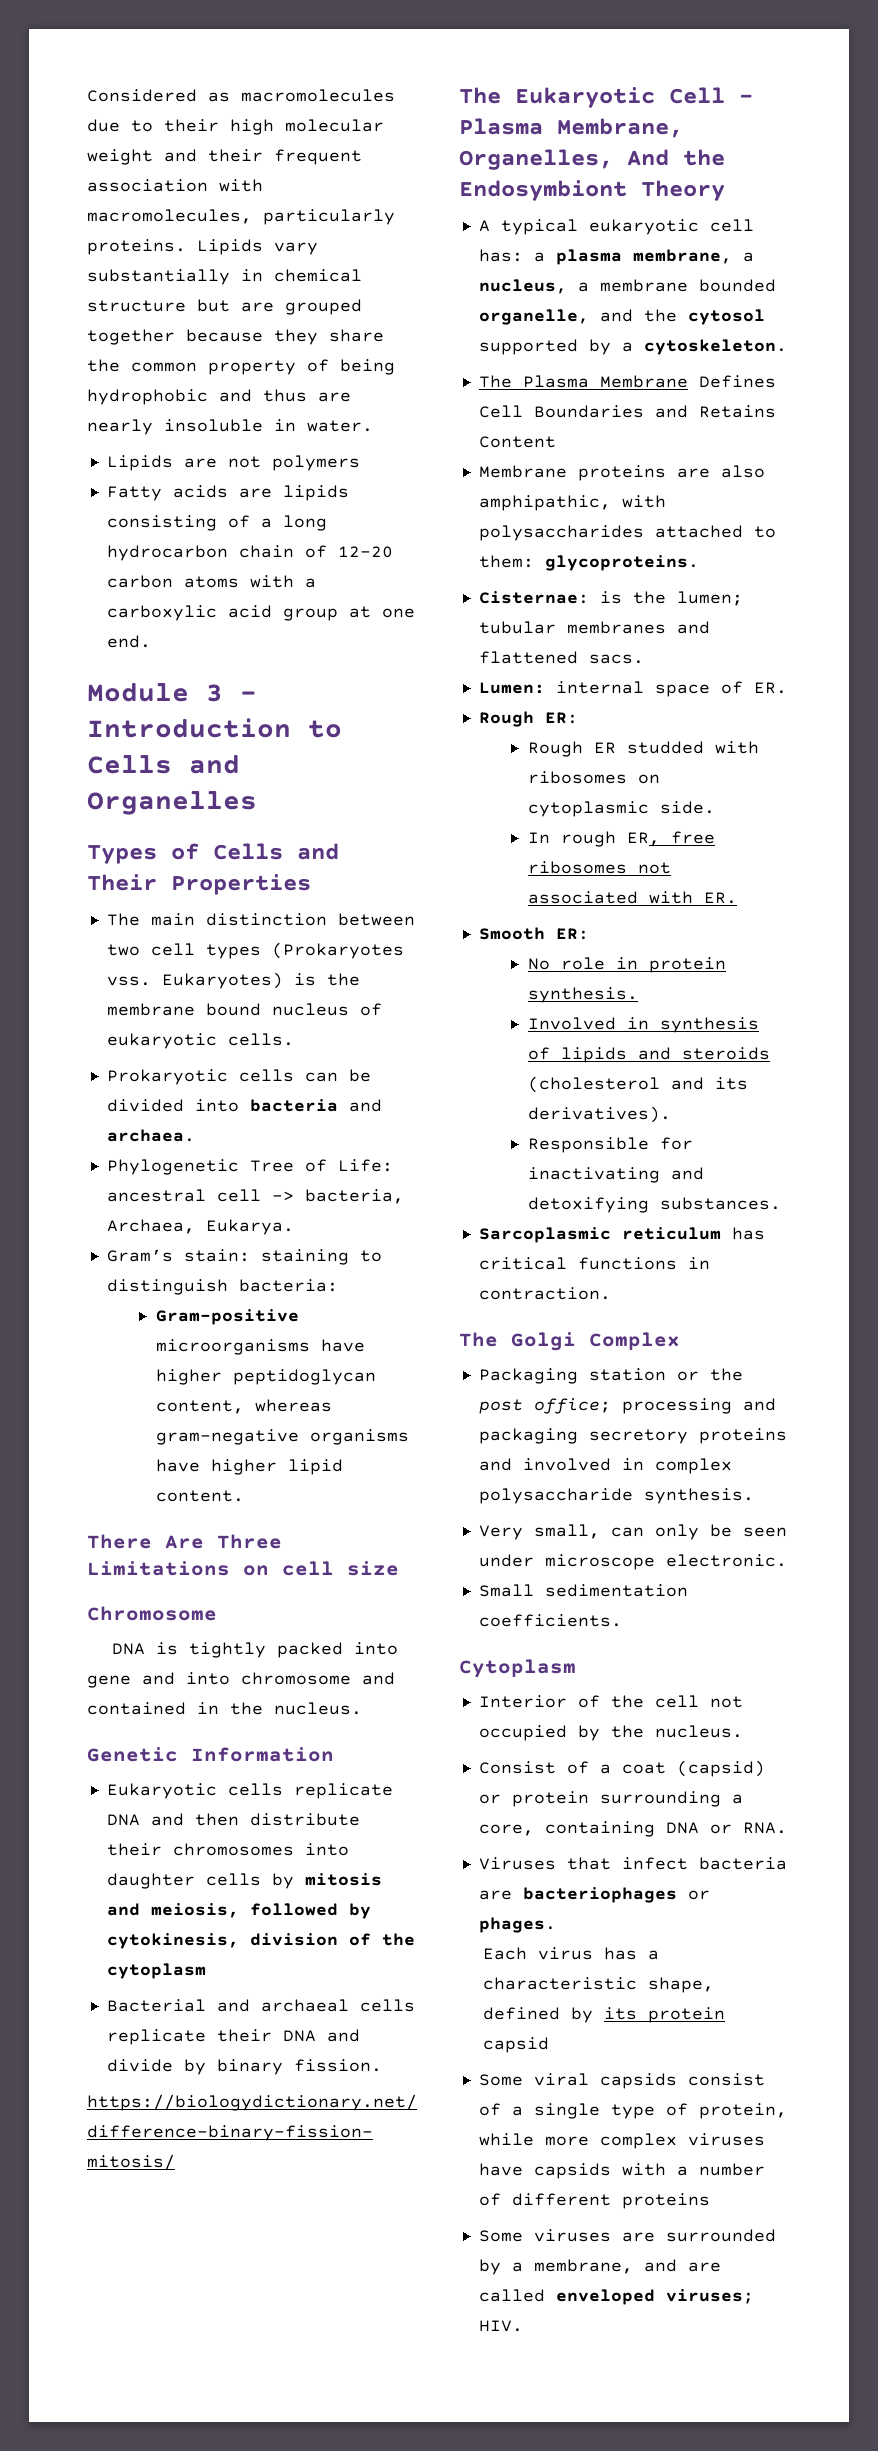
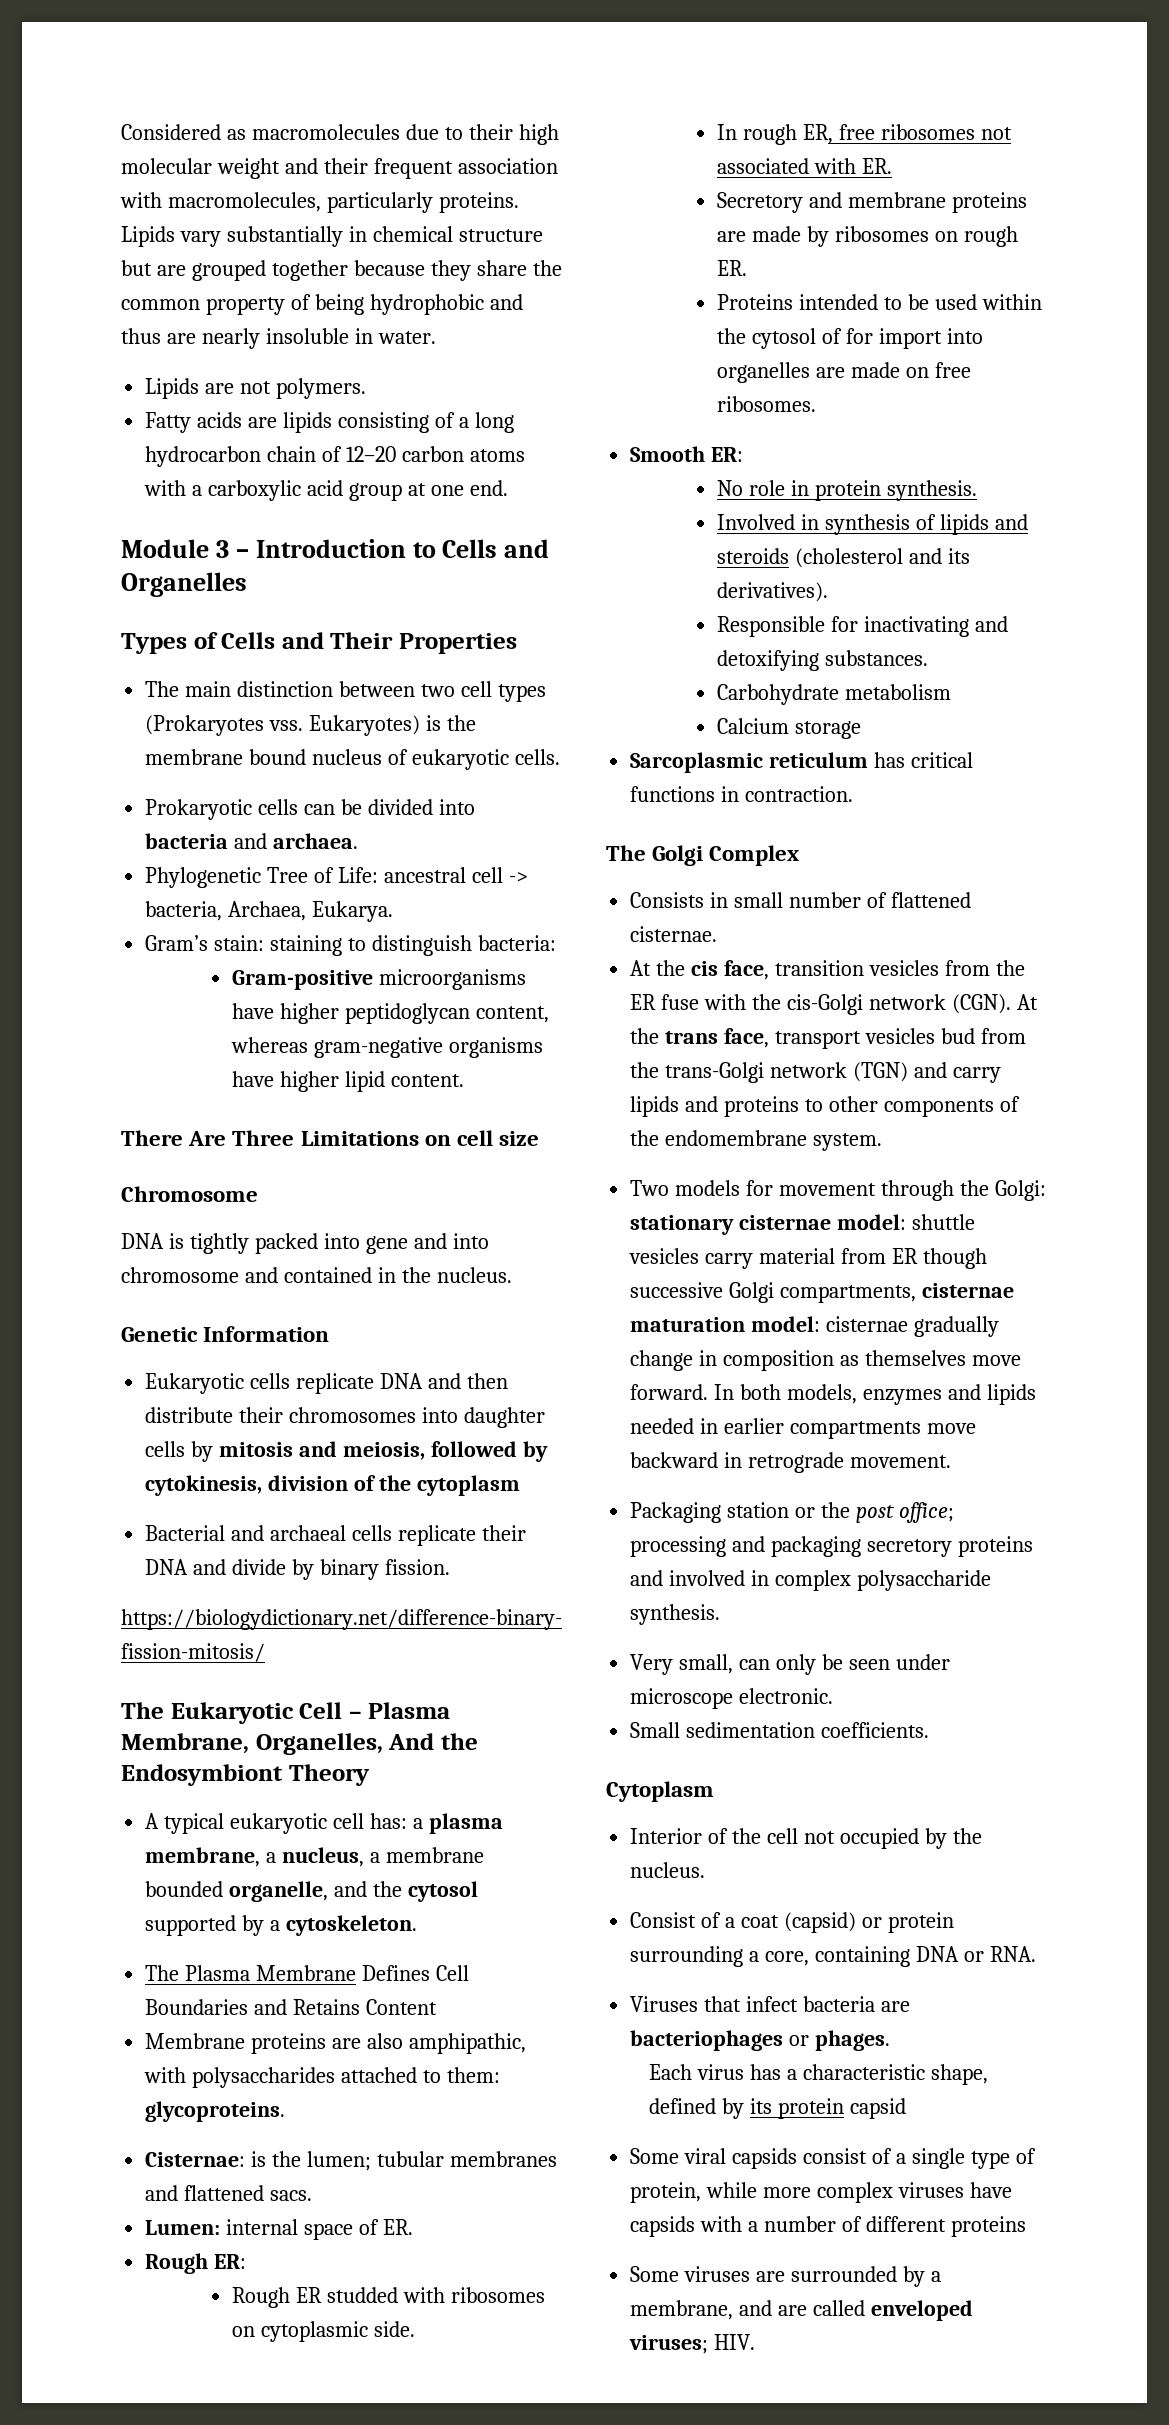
[271,455,360,471] polymers -> [276,378,367,399] polymers.
(737, 898) none -> [716,192,1027,213] [716,226,1018,247] [716,260,747,276] [716,294,1042,310] [716,328,983,349] [716,362,971,383] [716,396,816,412] // Secretory and membrane proteins are made by ribosomes on rough ER. // Proteins intended to be used within the cytosol of for import into organelles are made on free ribosomes.
(781, 1203) none -> [716,684,951,705] [716,718,861,739] // Carbohydrate metabolism // Calcium storage
(680, 1341) none -> [630,892,971,908] [630,926,718,942] [630,960,1025,980] [630,994,1038,1015] [630,1028,1026,1049] [630,1062,1001,1083] [630,1096,1020,1117] [630,1130,883,1151] [630,1180,1046,1201] [630,1214,976,1235] [629,1248,987,1269] [630,1282,1015,1303] [630,1316,1000,1337] [630,1350,1021,1371] [630,1384,1036,1405] [630,1418,976,1439] [630,1452,952,1473] // Consists in small number of flattened cisternae. // At the cis face, transition vesicles from the ER fuse with the cis-Golgi network (CGN). At the trans face, transport vesicles bud from the trans-Golgi network (TGN) and carry lipids and proteins to other components of the endomembrane system. // Two models for movement through the Golgi: stationary cisternae model: shuttle vesicles carry material from ER though successive Golgi compartments, cisternae maturation model: cisternae gradually change in composition as themselves move forward. In both models, enzymes and lipids needed in earlier compartments move backward in retrograde movement.

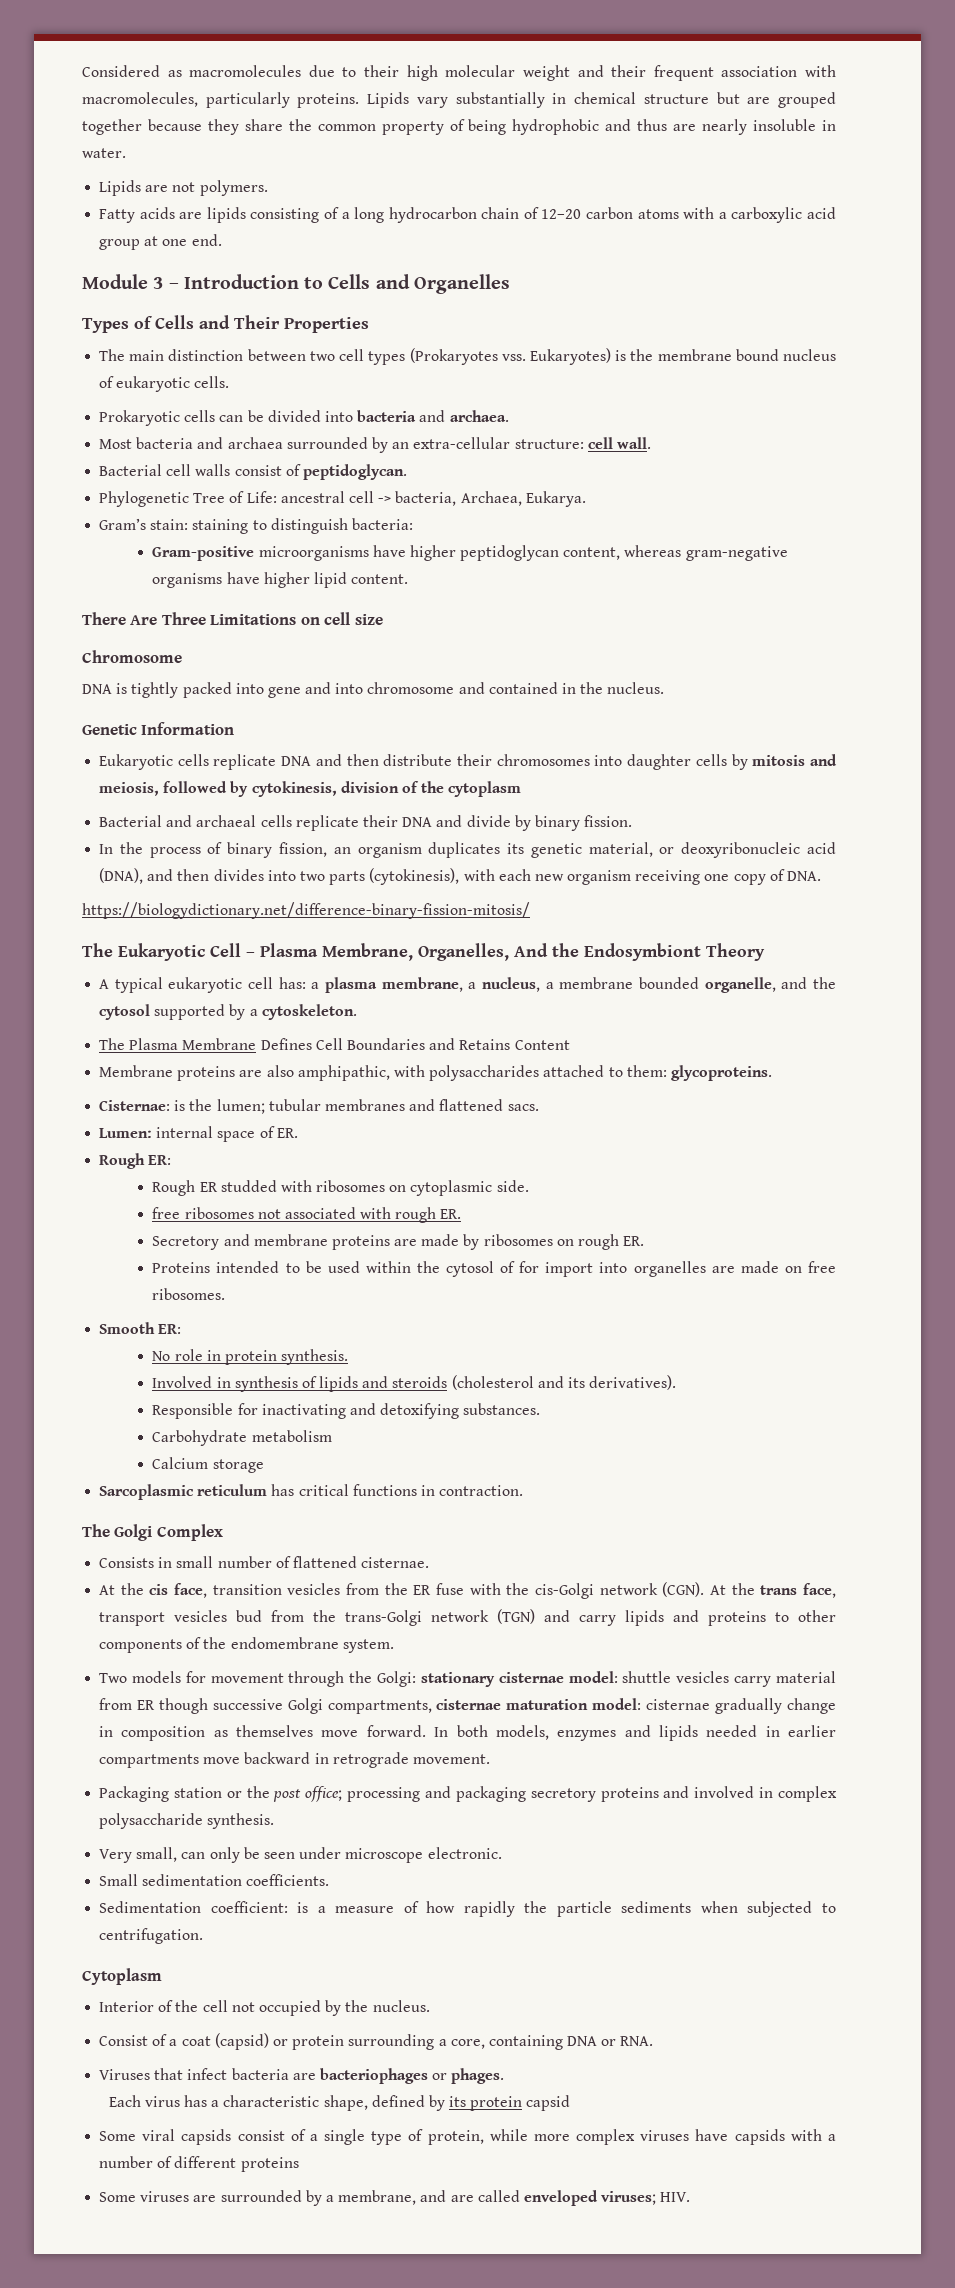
(359, 841) none -> [99,437,651,453] [99,464,407,480] // Most bacteria and archaea surrounded by an extra-cellular structure: cell wall. // Bacterial cell walls consist of peptidoglycan.
(450, 1567) none -> [99,842,836,858] [99,868,822,885] // In the process of binary fission, an organism duplicates its genetic material, or deoxyribonucleic acid (DNA), and then divides into two parts (cytokinesis), with each new organism receiving one copy of DNA.
[716,124,833,145] In rough ER, -> (529, 1186) none
(856, 166) none -> [395,1207,437,1223] rough
(930, 1730) none -> [99,1901,836,1917] [99,1928,204,1944] // Sedimentation coefficient: is a measure of how rapidly the particle sediments when subjected to centrifugation.

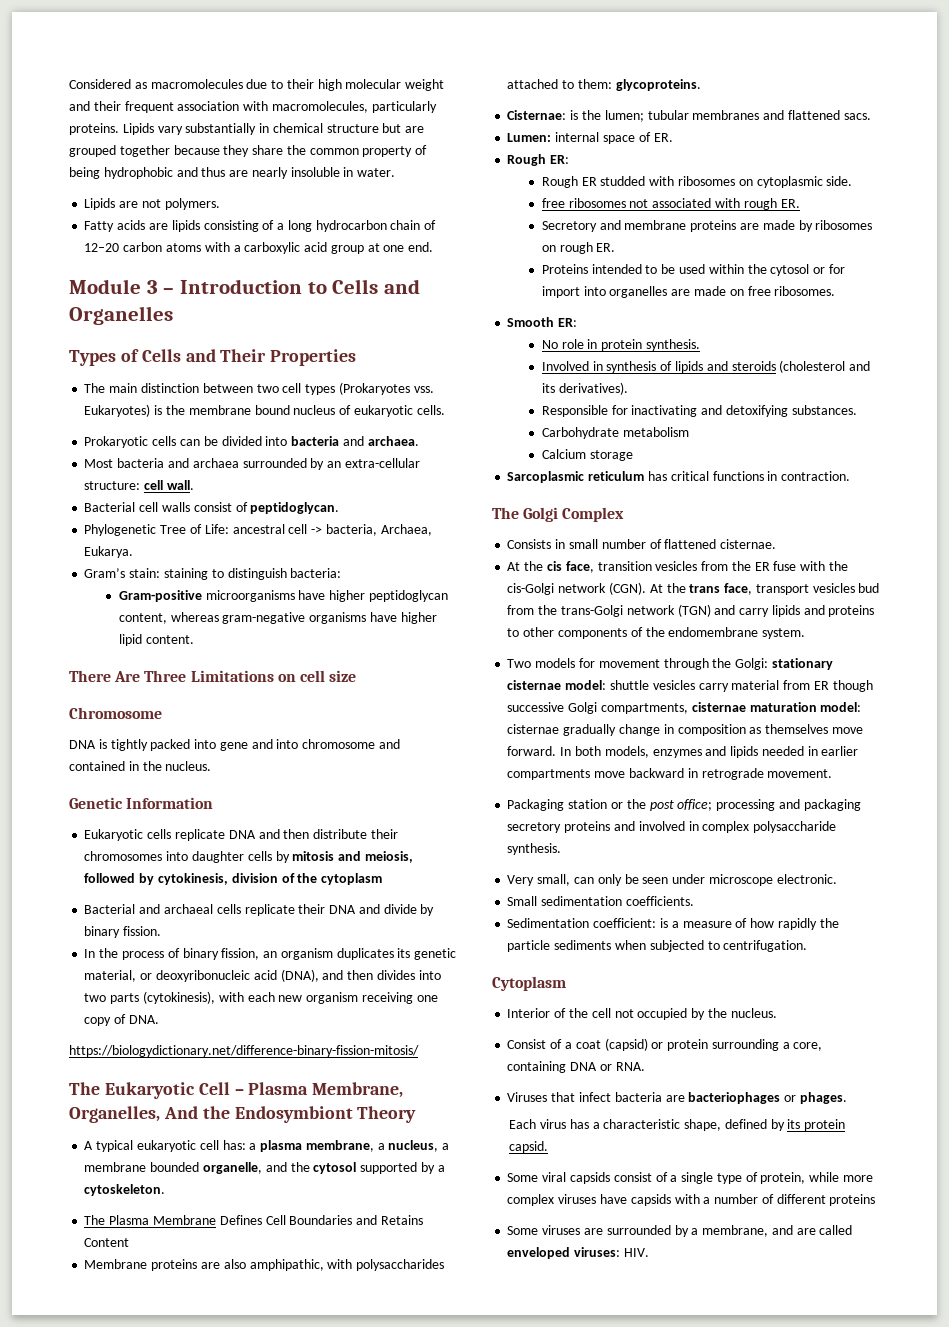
[500,1261,516,1273] of -> [813,267,826,274] or
[526,2095,571,2111] capsid -> [509,1141,549,1153] capsid.
[601,2191,657,2205] viruses; -> [574,1247,621,1257] viruses:

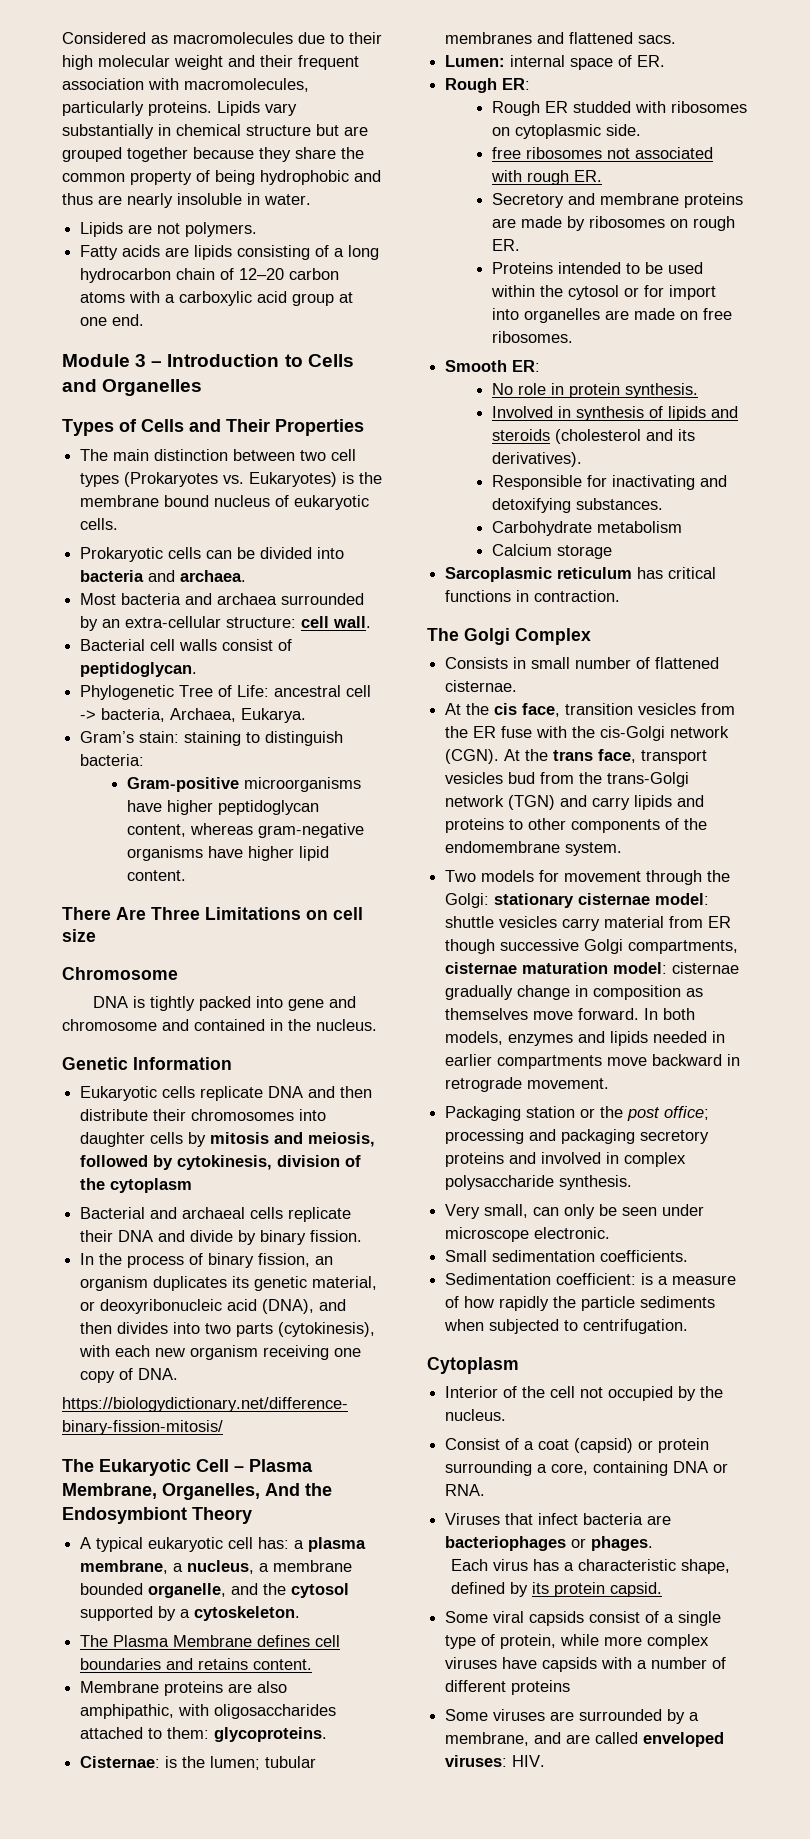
[413,386,434,393] vss. -> [223,475,245,484] vs.
[276,739,299,749] into -> (357, 1002) none
[219,1215,423,1225] [84,1238,130,1247] Defines Cell Boundaries and Retains Content -> [257,1635,341,1647] [80,1658,313,1670] defines cell boundaries and retains content.
[356,1259,445,1271] polysaccharides -> [214,1704,337,1719] oligosaccharides

